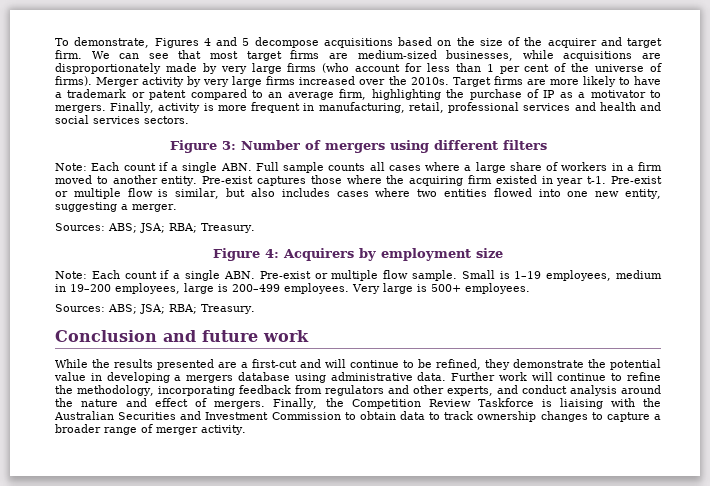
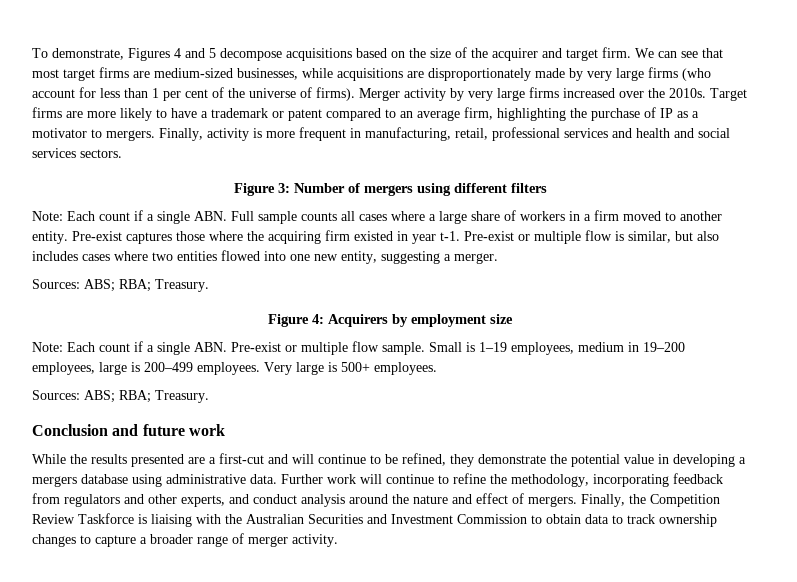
[140,223,165,233] JSA; -> (115, 285) none
[140,304,165,314] JSA; -> (115, 396) none

